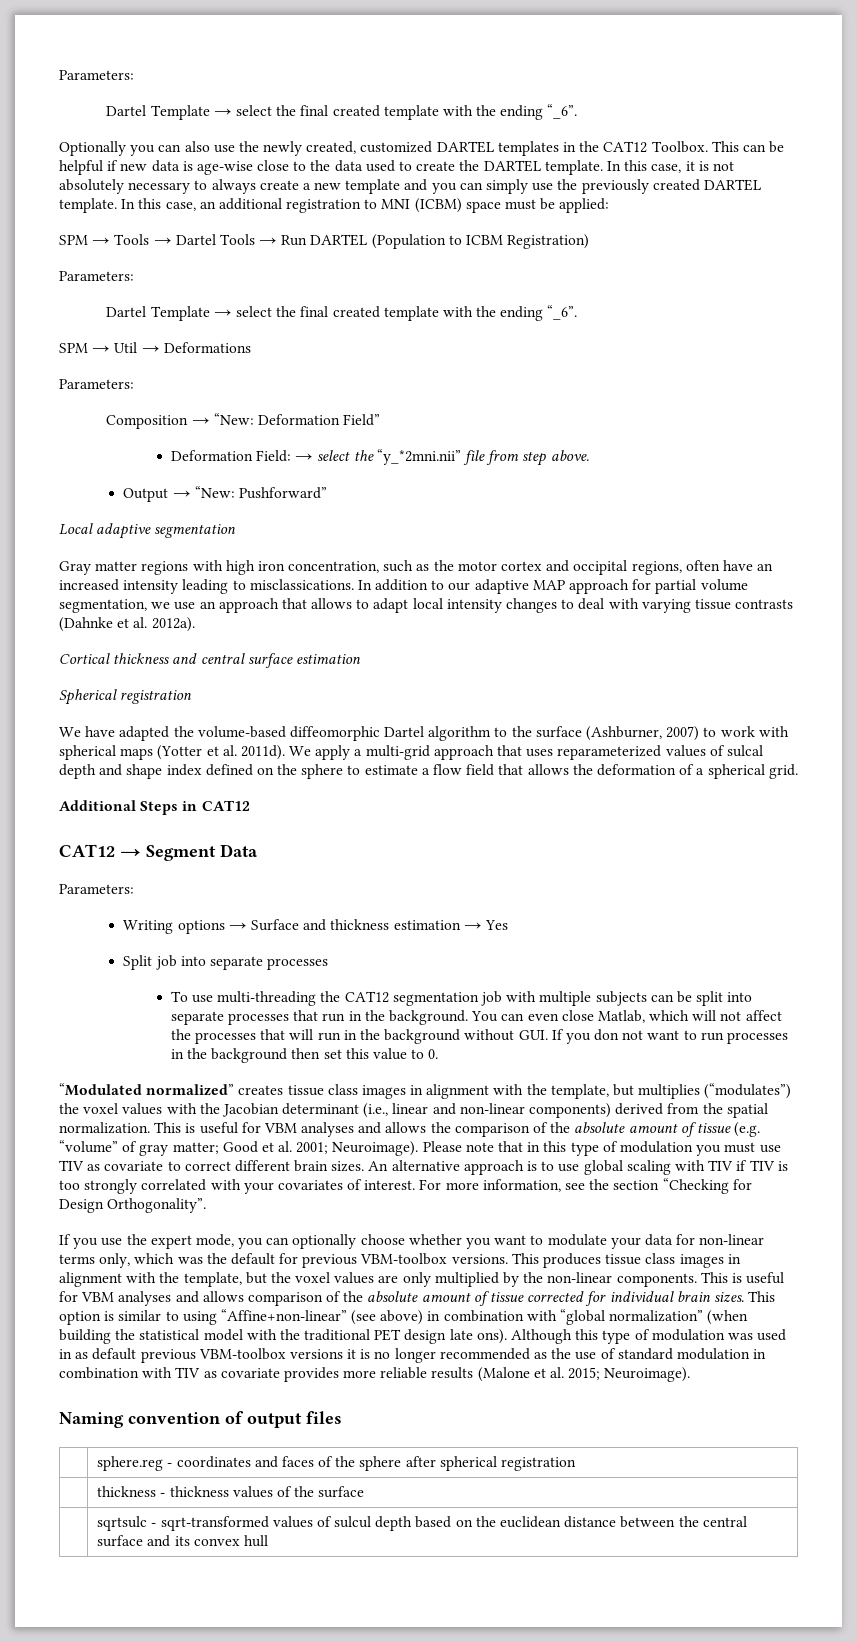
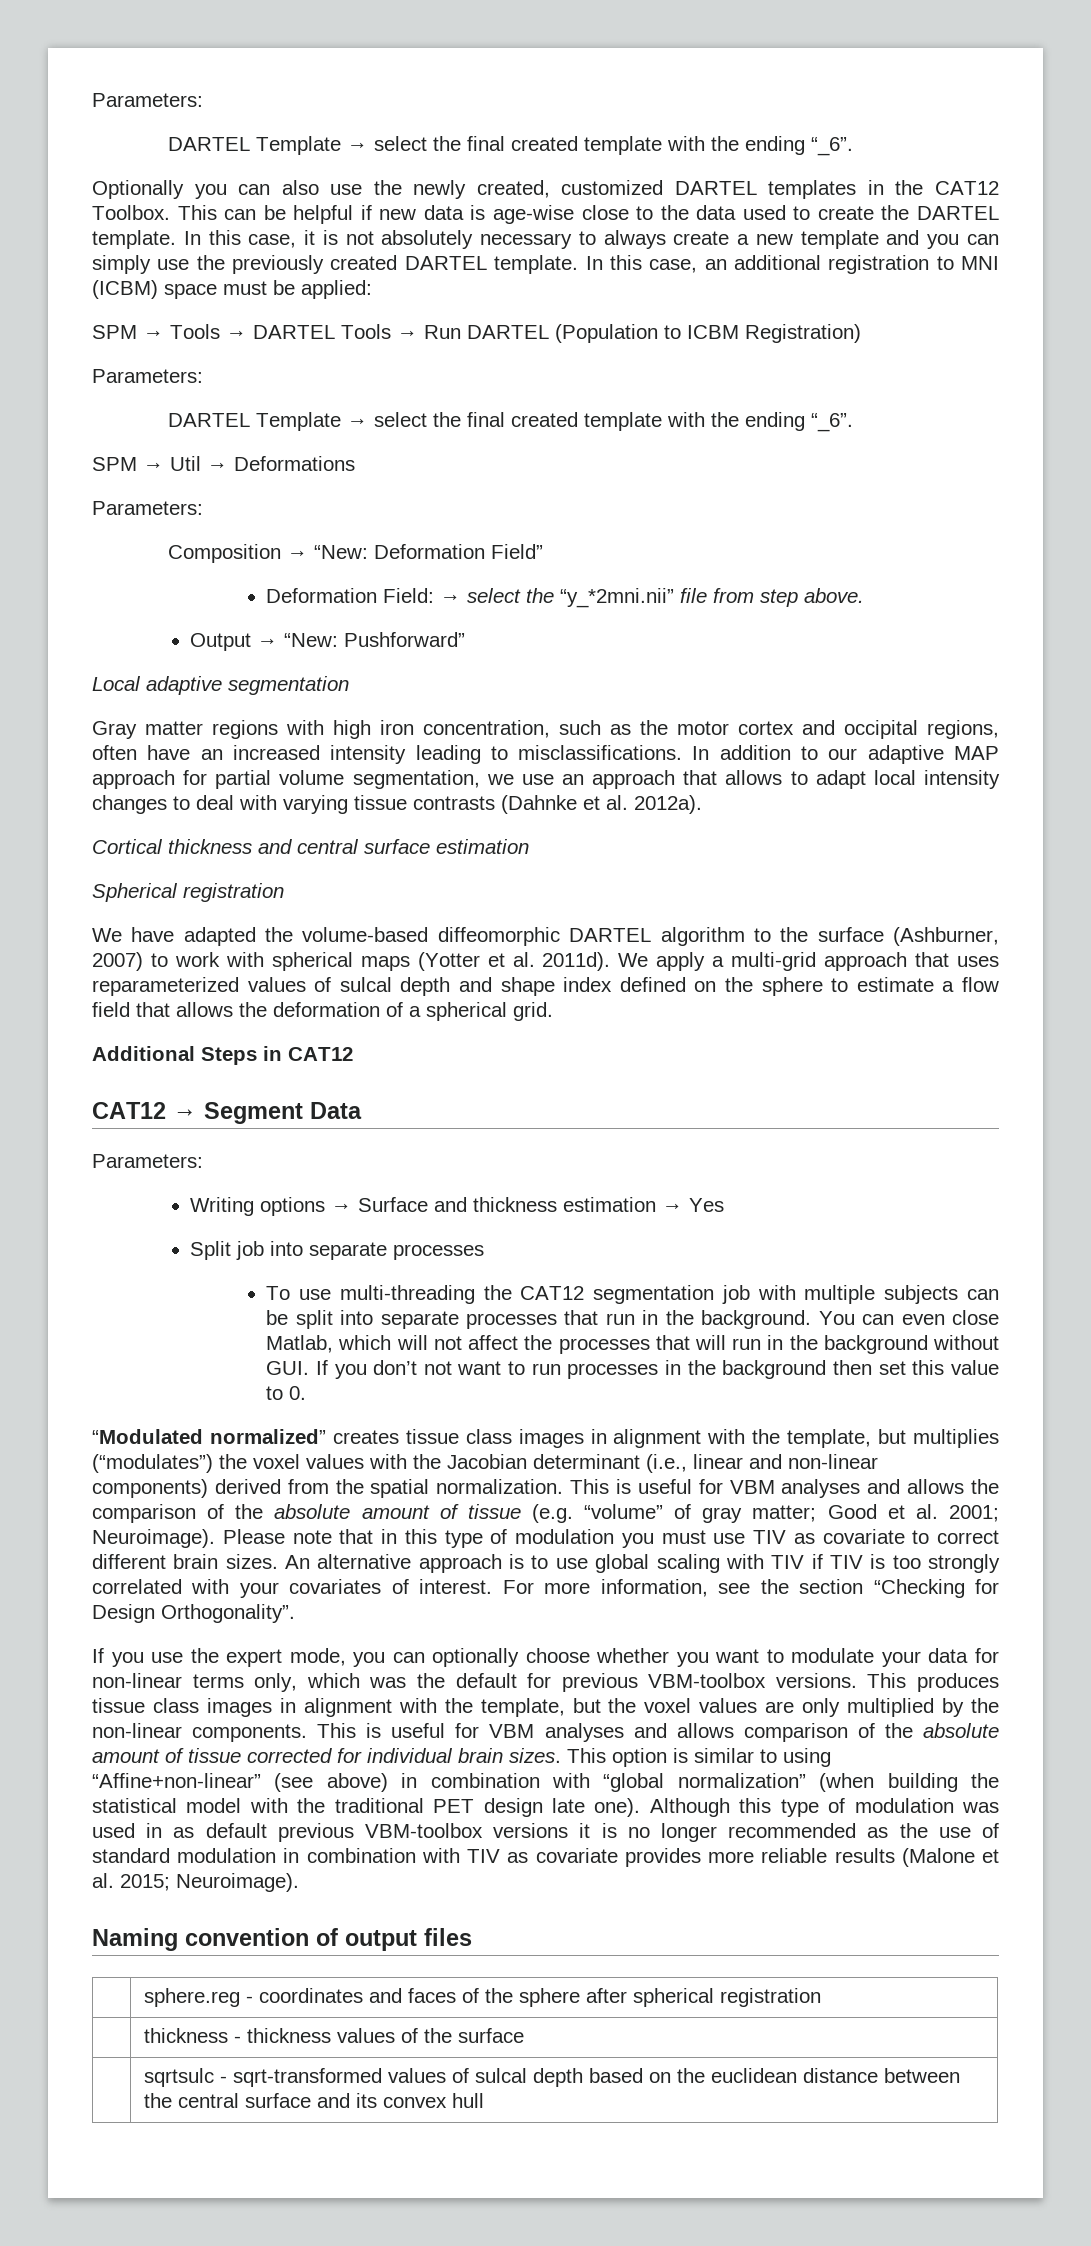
[59,70,134,80] [106,105,147,116] Parameters: // Dartel -> [92,93,203,107] [167,137,250,151] Parameters: // DARTEL
[175,234,216,245] Dartel -> [253,325,335,339] DARTEL
[106,306,147,317] Dartel -> [167,413,250,427] DARTEL
[249,579,354,590] misclassications. -> [518,745,683,760] misclassifications.
[384,726,425,737] Dartel -> [569,928,652,942] DARTEL
[594,1029,620,1041] don -> [373,1360,418,1375] don’t
[476,1329,507,1344] ons). -> [594,1798,641,1817] one).
[334,1516,372,1528] sulcul -> [475,2068,528,2083] sulcal

